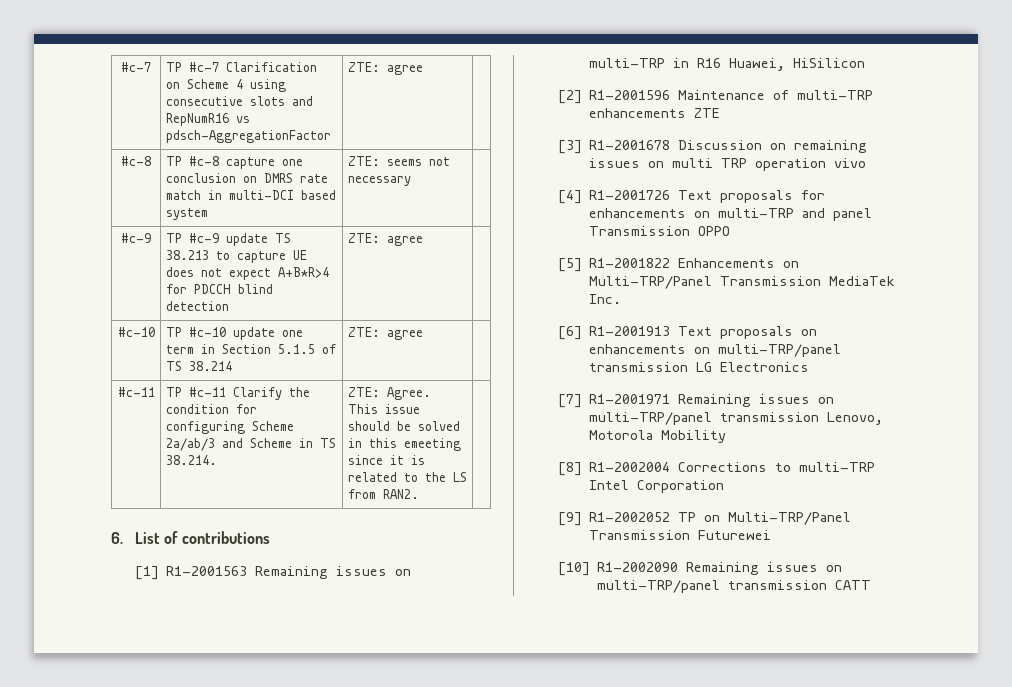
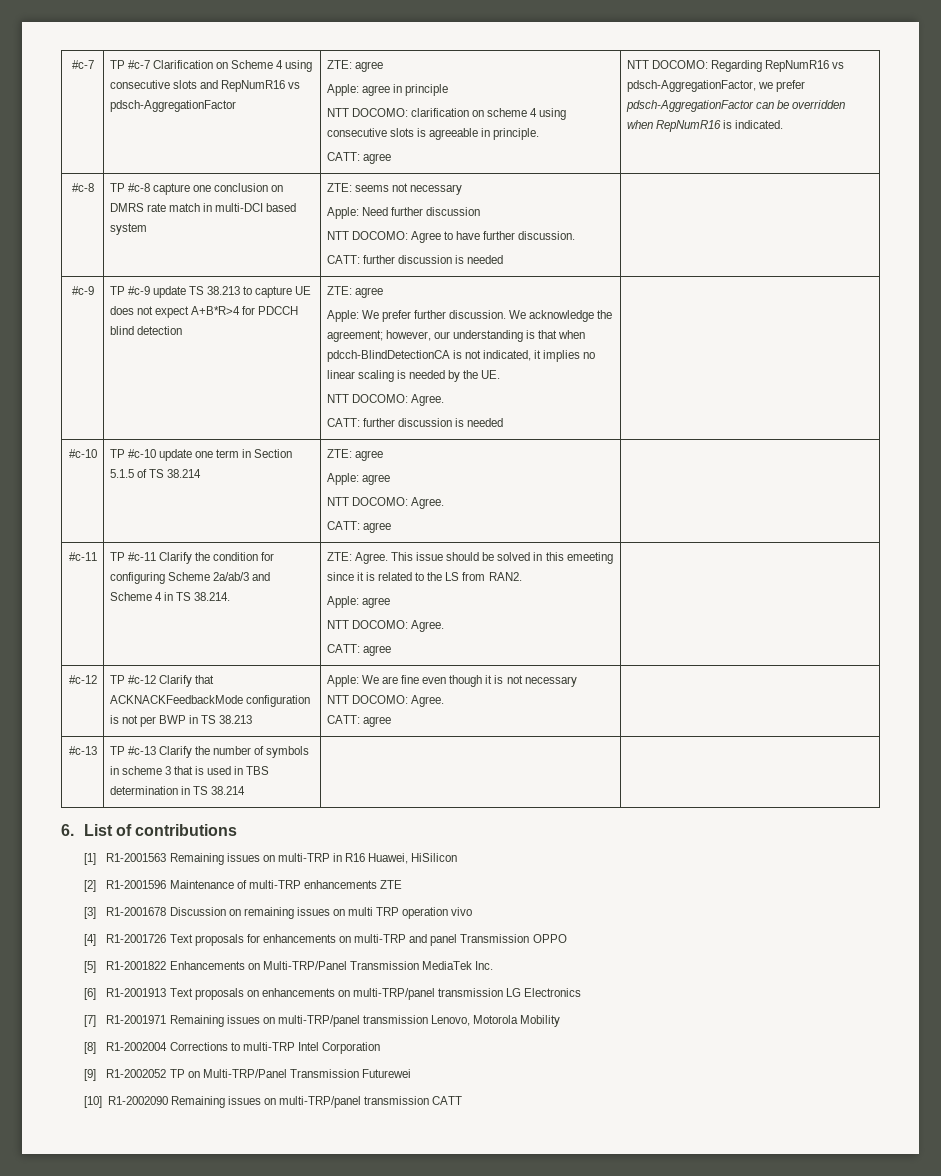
(423, 70) | -> [326,84,449,96] [326,108,567,120] [326,128,540,140] [326,152,391,164] [626,60,845,72] [626,80,805,92] [625,100,846,112] [626,120,784,132] // Apple: agree in principle // NTT DOCOMO: clarification on scheme 4 using consecutive slots is agreeable in principle. // CATT: agree | NTT DOCOMO: Regarding RepNumR16 vs pdsch-AggregationFactor, we prefer pdsch-AggregationFactor can be overridden when RepNumR16 is indicated.
(411, 181) none -> [326,207,481,219] [326,231,576,243] [326,255,504,264] // Apple: Need further discussion // NTT DOCOMO: Agree to have further discussion. // CATT: further discussion is needed
(423, 241) none -> [326,310,613,322] [326,330,586,342] [326,350,596,362] [326,370,501,382] [326,394,444,406] [326,418,504,427] // Apple: We prefer further discussion. We acknowledge the agreement; however, our understanding is that when pdcch-BlindDetectionCA is not indicated, it implies no linear scaling is needed by the UE. // NTT DOCOMO: Agree. // CATT: further discussion is needed
(423, 335) none -> [326,473,390,485] [326,497,444,509] [326,521,391,533] // Apple: agree // NTT DOCOMO: Agree. // CATT: agree
(292, 443) none -> [154,592,162,601] 4
(419, 494) none -> [326,596,390,608] [326,620,444,632] [326,644,391,656] [68,675,97,684] [109,675,215,687] [109,695,310,707] [109,715,253,727] [326,675,577,687] [326,695,444,707] [326,715,391,727] [68,746,97,755] [109,746,310,758] [109,766,270,775] [109,786,246,795] // Apple: agree // NTT DOCOMO: Agree. // CATT: agree | // #c-12 | TP #c-12 Clarify that ACKNACKFeedbackMode configuration is not per BWP in TS 38.213 | Apple: We are fine even though it is not necessary // NTT DOCOMO: Agree. // CATT: agree | // #c-13 | TP #c-13 Clarify the number of symbols in scheme 3 that is used in TBS determination in TS 38.214 |

